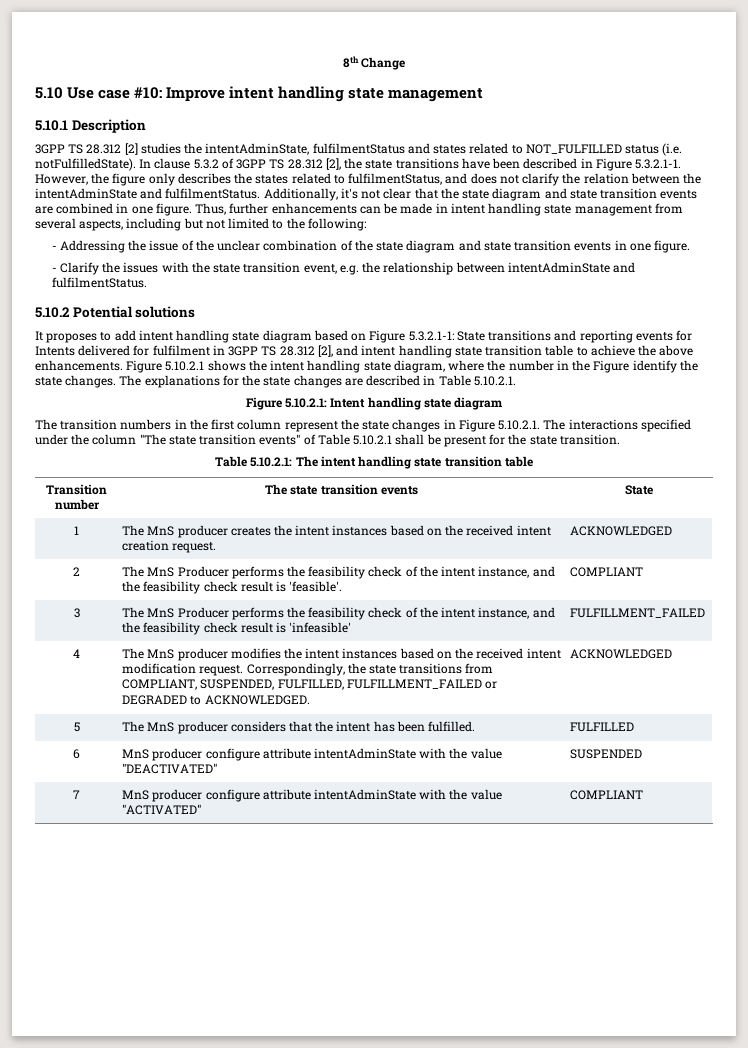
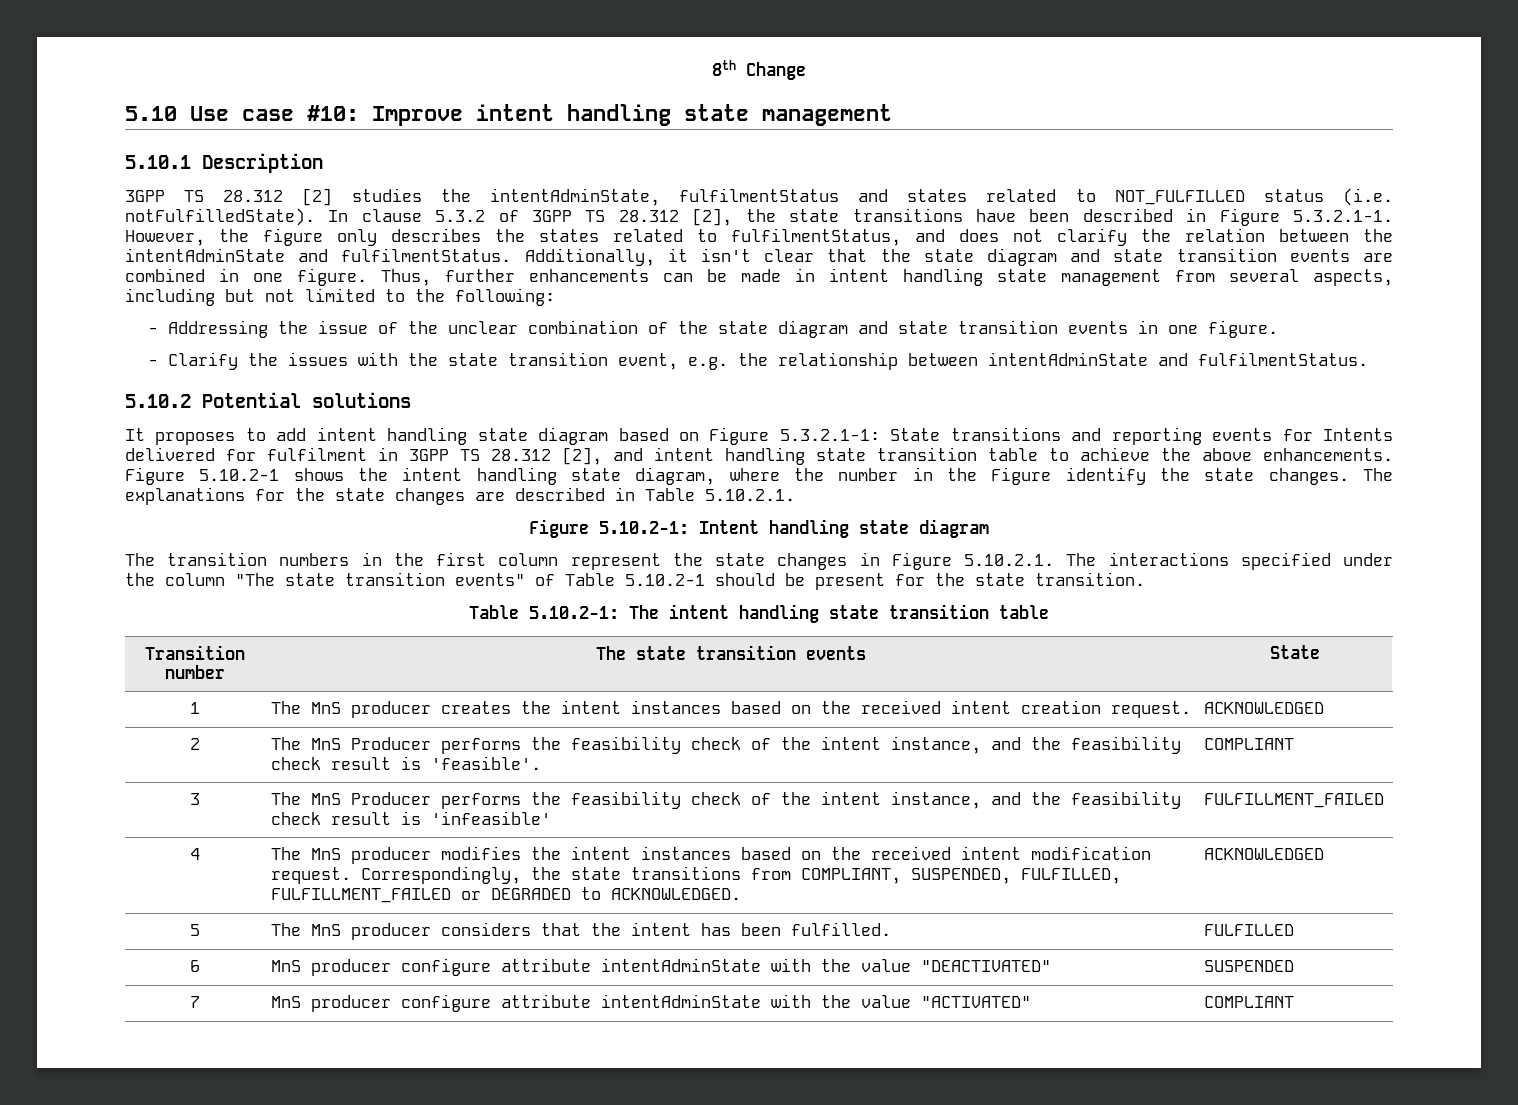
[340,188,381,199] it's not -> [667,248,751,262] it isn't
[165,361,205,371] 5.10.2.1 -> [199,469,280,481] 5.10.2-1
[285,398,328,408] 5.10.2.1: -> [599,521,689,534] 5.10.2-1:
[353,434,425,445] 5.10.2.1 shall -> [625,573,775,586] 5.10.2-1 should
[250,457,293,467] 5.10.2.1: -> [529,606,619,619] 5.10.2-1:

